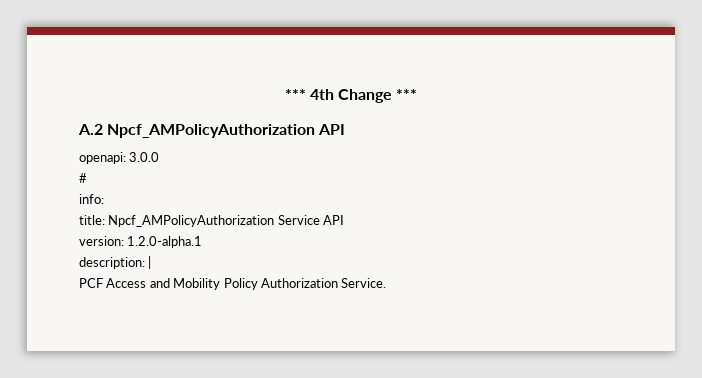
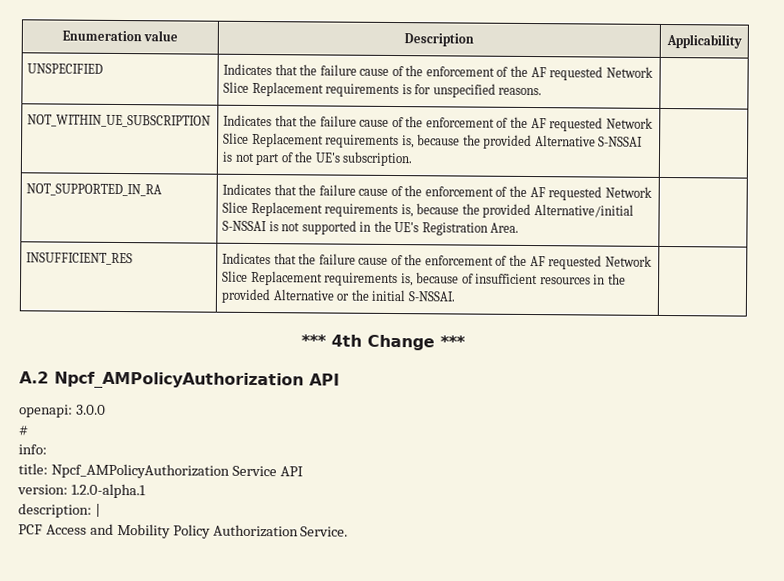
(284, 94) none -> [61,30,179,42] [404,33,474,47] [665,34,742,49] [27,63,104,74] [223,63,653,81] [223,81,543,98] [27,114,212,128] [223,114,653,132] [223,132,644,150] [222,151,414,167] [26,183,163,197] [222,183,652,201] [222,201,634,219] [222,220,520,236] [26,252,134,266] [222,252,652,270] [222,270,626,287] [221,288,455,304] Enumeration value | Description | Applicability // UNSPECIFIED | Indicates that the failure cause of the enforcement of the AF requested Network Slice Replacement requirements is for unspecified reasons. | // NOT_WITHIN_UE_SUBSCRIPTION | Indicates that the failure cause of the enforcement of the AF requested Network Slice Replacement requirements is, because the provided Alternative S-NSSAI is not part of the UE's subscription. | // NOT_SUPPORTED_IN_RA | Indicates that the failure cause of the enforcement of the AF requested Network Slice Replacement requirements is, because the provided Alternative/initial S-NSSAI is not supported in the UE's Registration Area. | // INSUFFICIENT_RES | Indicates that the failure cause of the enforcement of the AF requested Network Slice Replacement requirements is, because of insufficient resources in the provided Alternative or the initial S-NSSAI. | //

